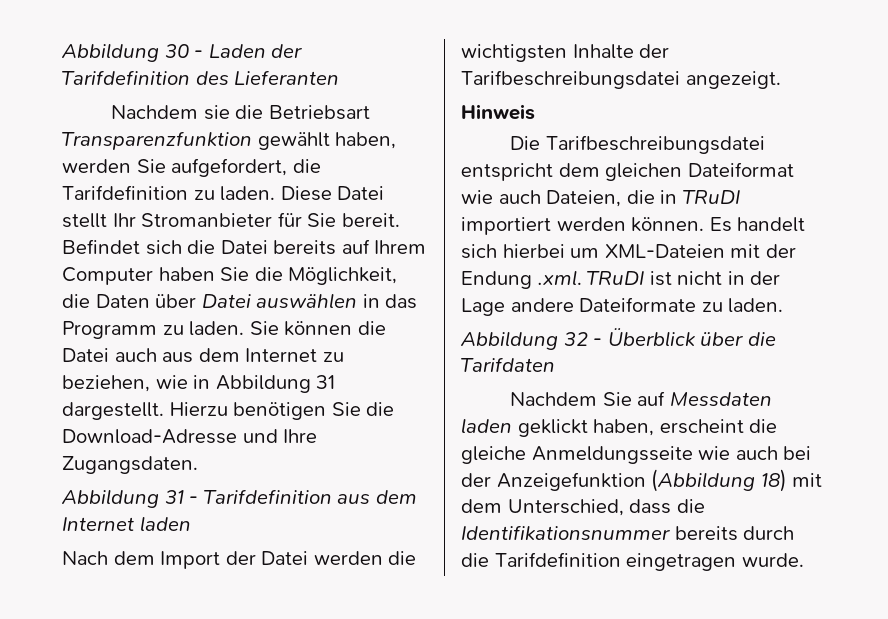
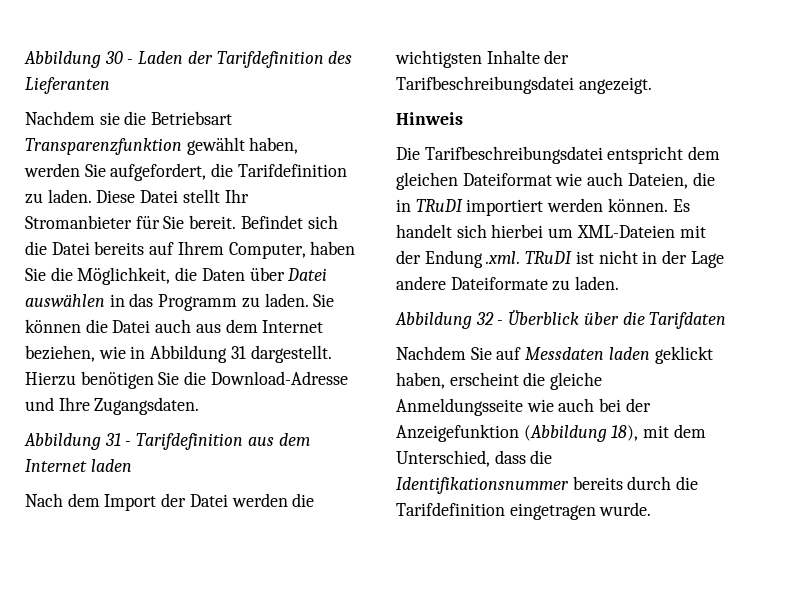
[62,267,153,285] Computer -> [228,242,306,259] Computer,
[322,352,344,362] zu -> (324, 326) none
[760,469,787,492] 18) -> [611,425,639,441] 18),

